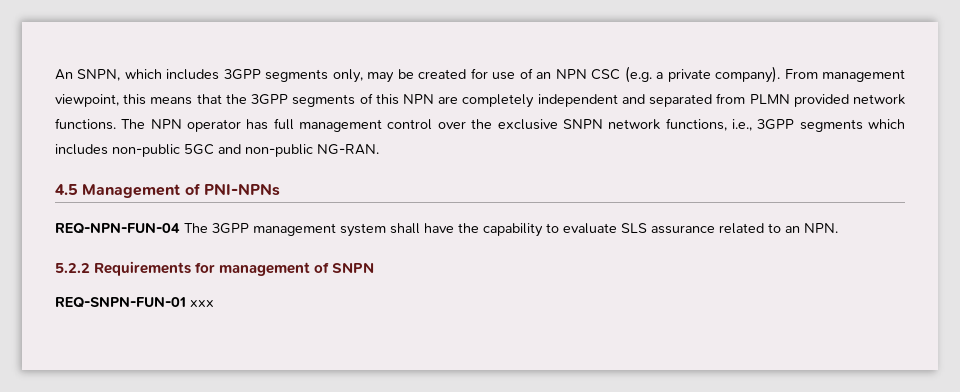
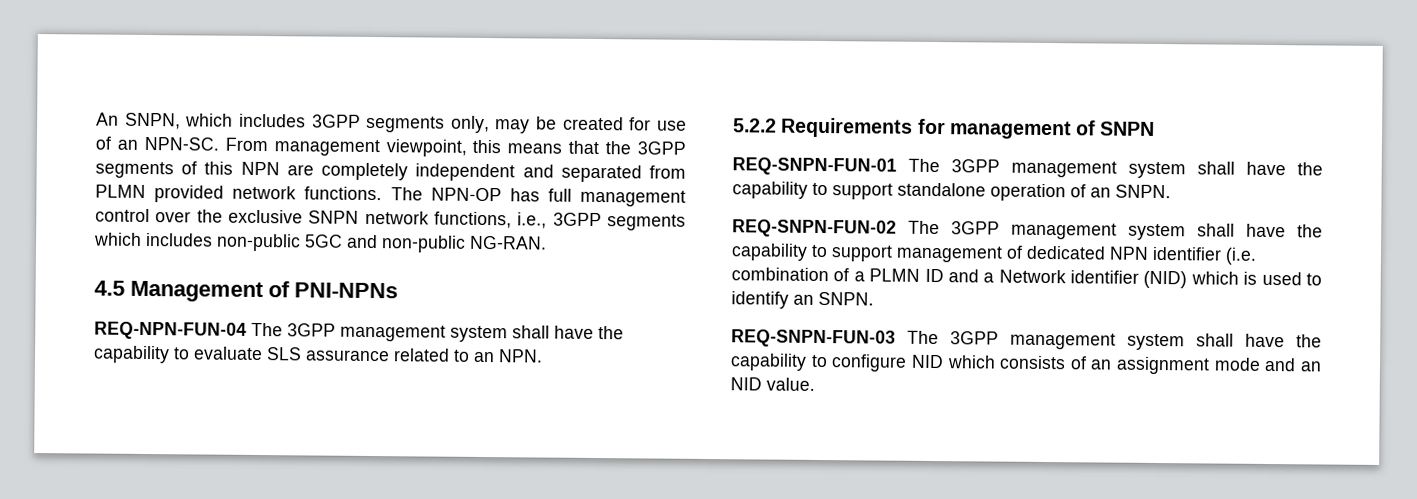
[555,66,781,83] NPN CSC (e.g. a private company). -> [143,136,219,151] NPN-SC.
[150,119,242,132] NPN operator -> [430,187,502,202] NPN-OP
[190,300,214,307] xxx -> [908,158,1323,179] [732,181,1171,202] [732,219,1323,241] [731,243,1257,265] [731,267,1322,289] [731,291,874,309] [731,329,1322,351] [730,353,1322,375] [730,377,815,391] The 3GPP management system shall have the capability to support standalone operation of an SNPN. // REQ-SNPN-FUN-02 The 3GPP management system shall have the capability to support management of dedicated NPN identifier (i.e. combination of a PLMN ID and a Network identifier (NID) which is used to identify an SNPN. // REQ-SNPN-FUN-03 The 3GPP management system shall have the capability to configure NID which consists of an assignment mode and an NID value.

